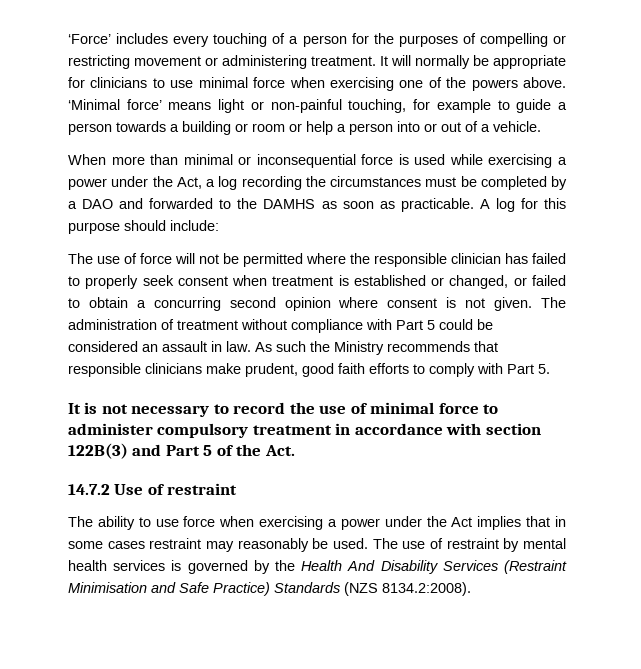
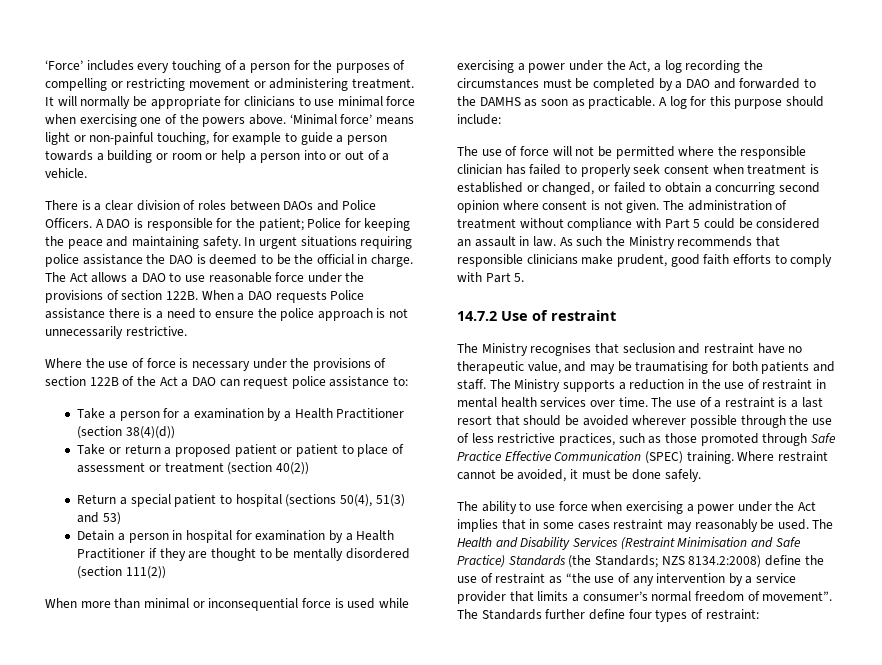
(541, 126) none -> [45,200,377,211] [45,218,411,231] [45,236,413,249] [45,254,414,267] [45,272,365,283] [45,290,365,303] [45,308,409,321] [45,326,187,339] [45,358,387,371] [45,376,409,389] [77,408,405,421] [77,426,176,439] [77,444,404,457] [77,462,310,475] [77,494,405,507] [77,512,122,525] [77,530,395,543] [77,548,410,561] [77,566,167,579] // There is a clear division of roles between DAOs and Police Officers. A DAO is responsible for the patient; Police for keeping the peace and maintaining safety. In urgent situations requiring police assistance the DAO is deemed to be the official in charge. The Act allows a DAO to use reasonable force under the provisions of section 122B. When a DAO requests Police assistance there is a need to ensure the police approach is not unnecessarily restrictive. // Where the use of force is necessary under the provisions of section 122B of the Act a DAO can request police assistance to: // Take a person for a examination by a Health Practitioner (section 38(4)(d)) // Take or return a proposed patient or patient to place of assessment or treatment (section 40(2)) // Return a special patient to hospital (sections 50(4), 51(3) and 53) // Detain a person in hospital for examination by a Health Practitioner if they are thought to be mentally disordered (section 111(2))
[68,402,499,417] [68,423,541,438] [68,443,295,459] [68,483,238,495] It is not necessary to record the use of minimal force to administer compulsory treatment in accordance with section 122B(3) and Part 5 of the Act. // 14.7.2 Use of restraint -> [457,310,616,321] [457,343,803,356] [457,361,835,374] [457,379,827,392] [457,397,823,408] [457,415,832,428] [457,433,836,446] [457,451,828,464] [457,469,701,482] 14.7.2 Use of restraint // The Ministry recognises that seclusion and restraint have no therapeutic value, and may be traumatising for both patients and staff. The Ministry supports a reduction in the use of restraint in mental health services over time. The use of a restraint is a last resort that should be avoided wherever possible through the use of less restrictive practices, such as those promoted through Safe Practice Effective Communication (SPEC) training. Where restraint cannot be avoided, it must be done safely.
[402,538,566,552] [68,560,376,574] use of restraint by mental health services is governed by the Health And -> [457,537,518,548] Health and
[344,582,471,596] (NZS 8134.2:2008). -> [568,555,824,568] [457,573,797,586] [457,591,833,604] [457,609,759,622] (the Standards; NZS 8134.2:2008) define the use of restraint as “the use of any intervention by a service provider that limits a consumer’s normal freedom of movement”. The Standards further define four types of restraint:

